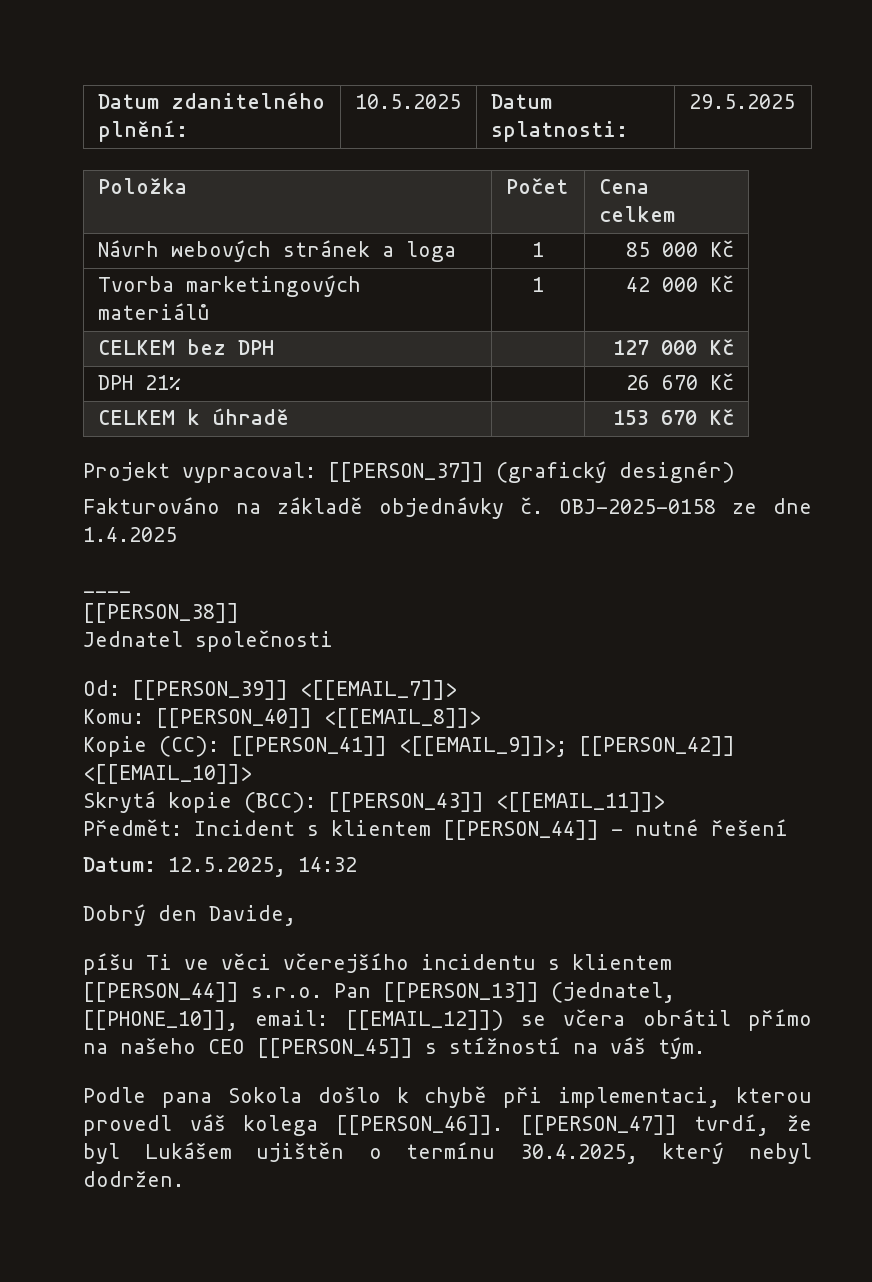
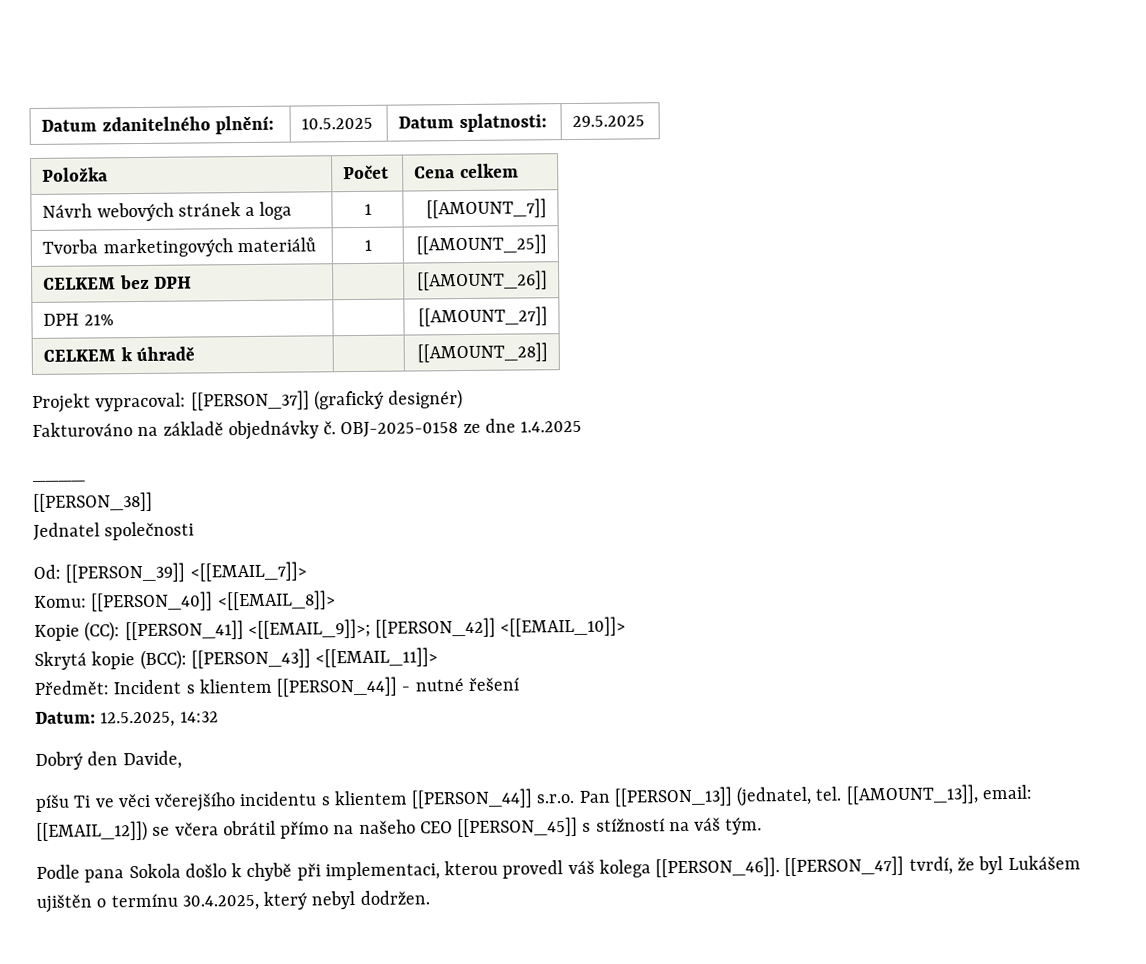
[626,240,735,257] 85 000 Kč -> [425,198,547,219] [[AMOUNT_7]]
[626,275,735,292] 42 000 Kč -> [415,234,547,255] [[AMOUNT_25]]
[613,339,735,355] 127 000 Kč -> [416,270,548,291] [[AMOUNT_26]]
[626,373,735,390] 26 670 Kč -> [417,306,548,327] [[AMOUNT_27]]
[613,409,735,425] 153 670 Kč -> [416,342,548,363] [[AMOUNT_28]]
[83,1010,238,1031] [[PHONE_10]], -> [815,784,978,805] tel. [[AMOUNT_13]],

